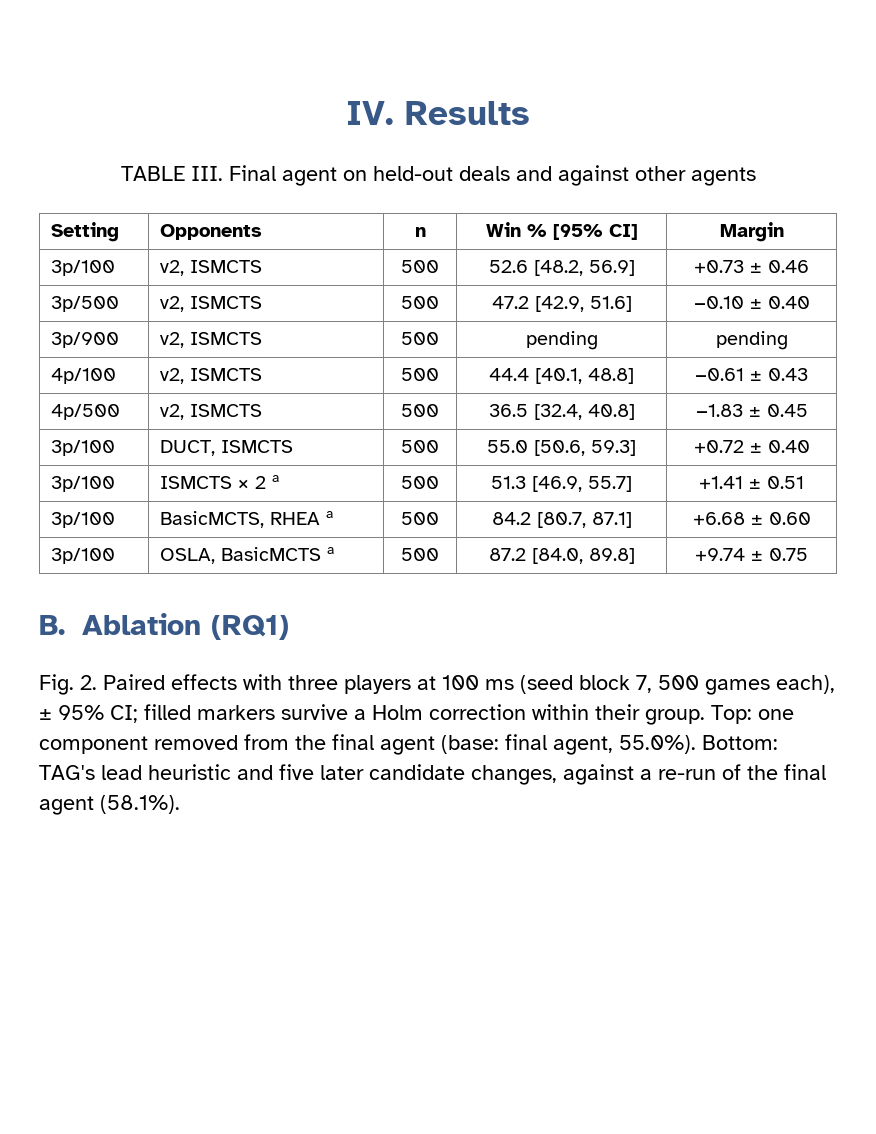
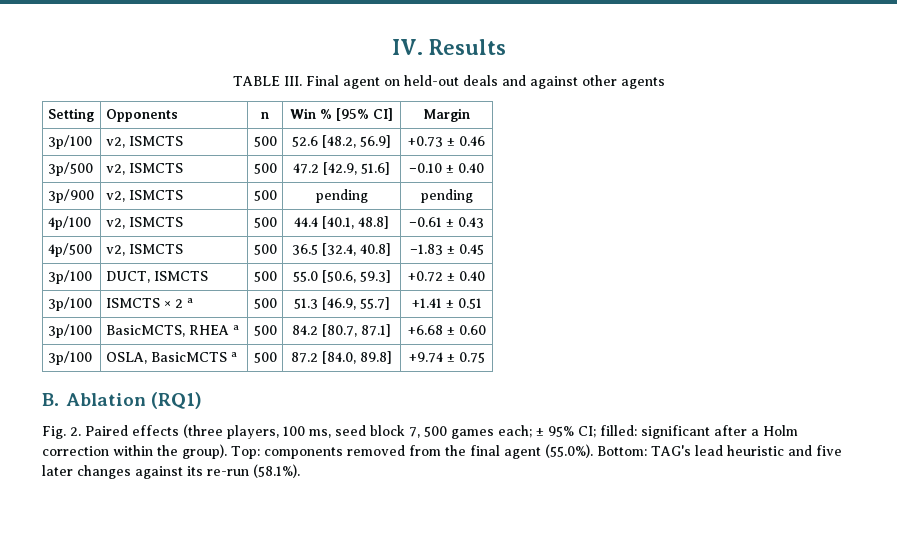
[243,674,573,694] with three players at 100 ms (seed -> [183,424,366,439] (three players, 100 ms, seed
[776,675,835,694] each), -> [498,425,532,438] each;
[144,704,348,720] filled markers survive -> [600,425,747,439] filled: significant after
[595,704,794,725] [39,736,148,754] their group. Top: one component -> [157,444,343,459] the group). Top: components
[441,734,696,755] (base: final agent, 55.0%). -> [544,444,593,458] (55.0%).
[369,764,826,785] [39,796,94,815] candidate changes, against a re-run of the final agent -> [77,465,249,479] changes against its re-run

